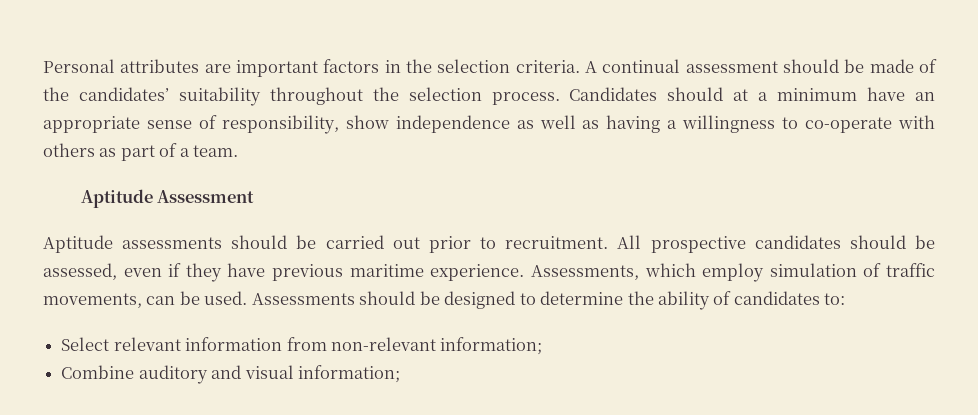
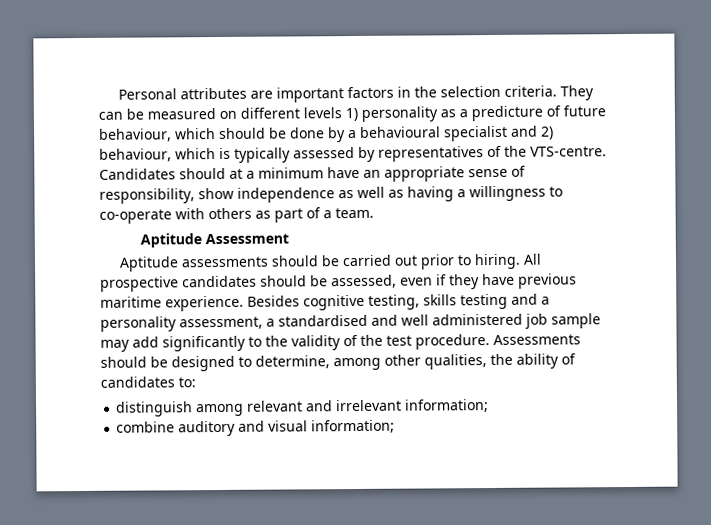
[584,59,938,73] [43,87,560,106] A continual assessment should be made of the candidates’ suitability throughout the selection process. -> [560,85,595,101] [98,105,606,122] [99,125,554,143] [99,145,607,163] They can be measured on different levels 1) personality as a predicture of future behaviour, which should be done by a behavioural specialist and 2) behaviour, which is typically assessed by representatives of the VTS-centre.
[505,236,609,249] recruitment. -> [474,253,522,270] hiring.
[530,263,936,282] [43,291,248,308] Assessments, which employ simulation of traffic movements, can be used. -> [247,293,550,311] [100,313,601,332] [100,334,490,352] Besides cognitive testing, skills testing and a personality assessment, a standardised and well administered job sample may add significantly to the validity of the test procedure.
[540,291,624,305] determine -> [255,354,487,371] determine, among other qualities,
[61,337,436,351] Select relevant information from non-relevant -> [116,399,403,417] distinguish among relevant and irrelevant
[61,365,135,379] Combine -> [116,421,176,433] combine

